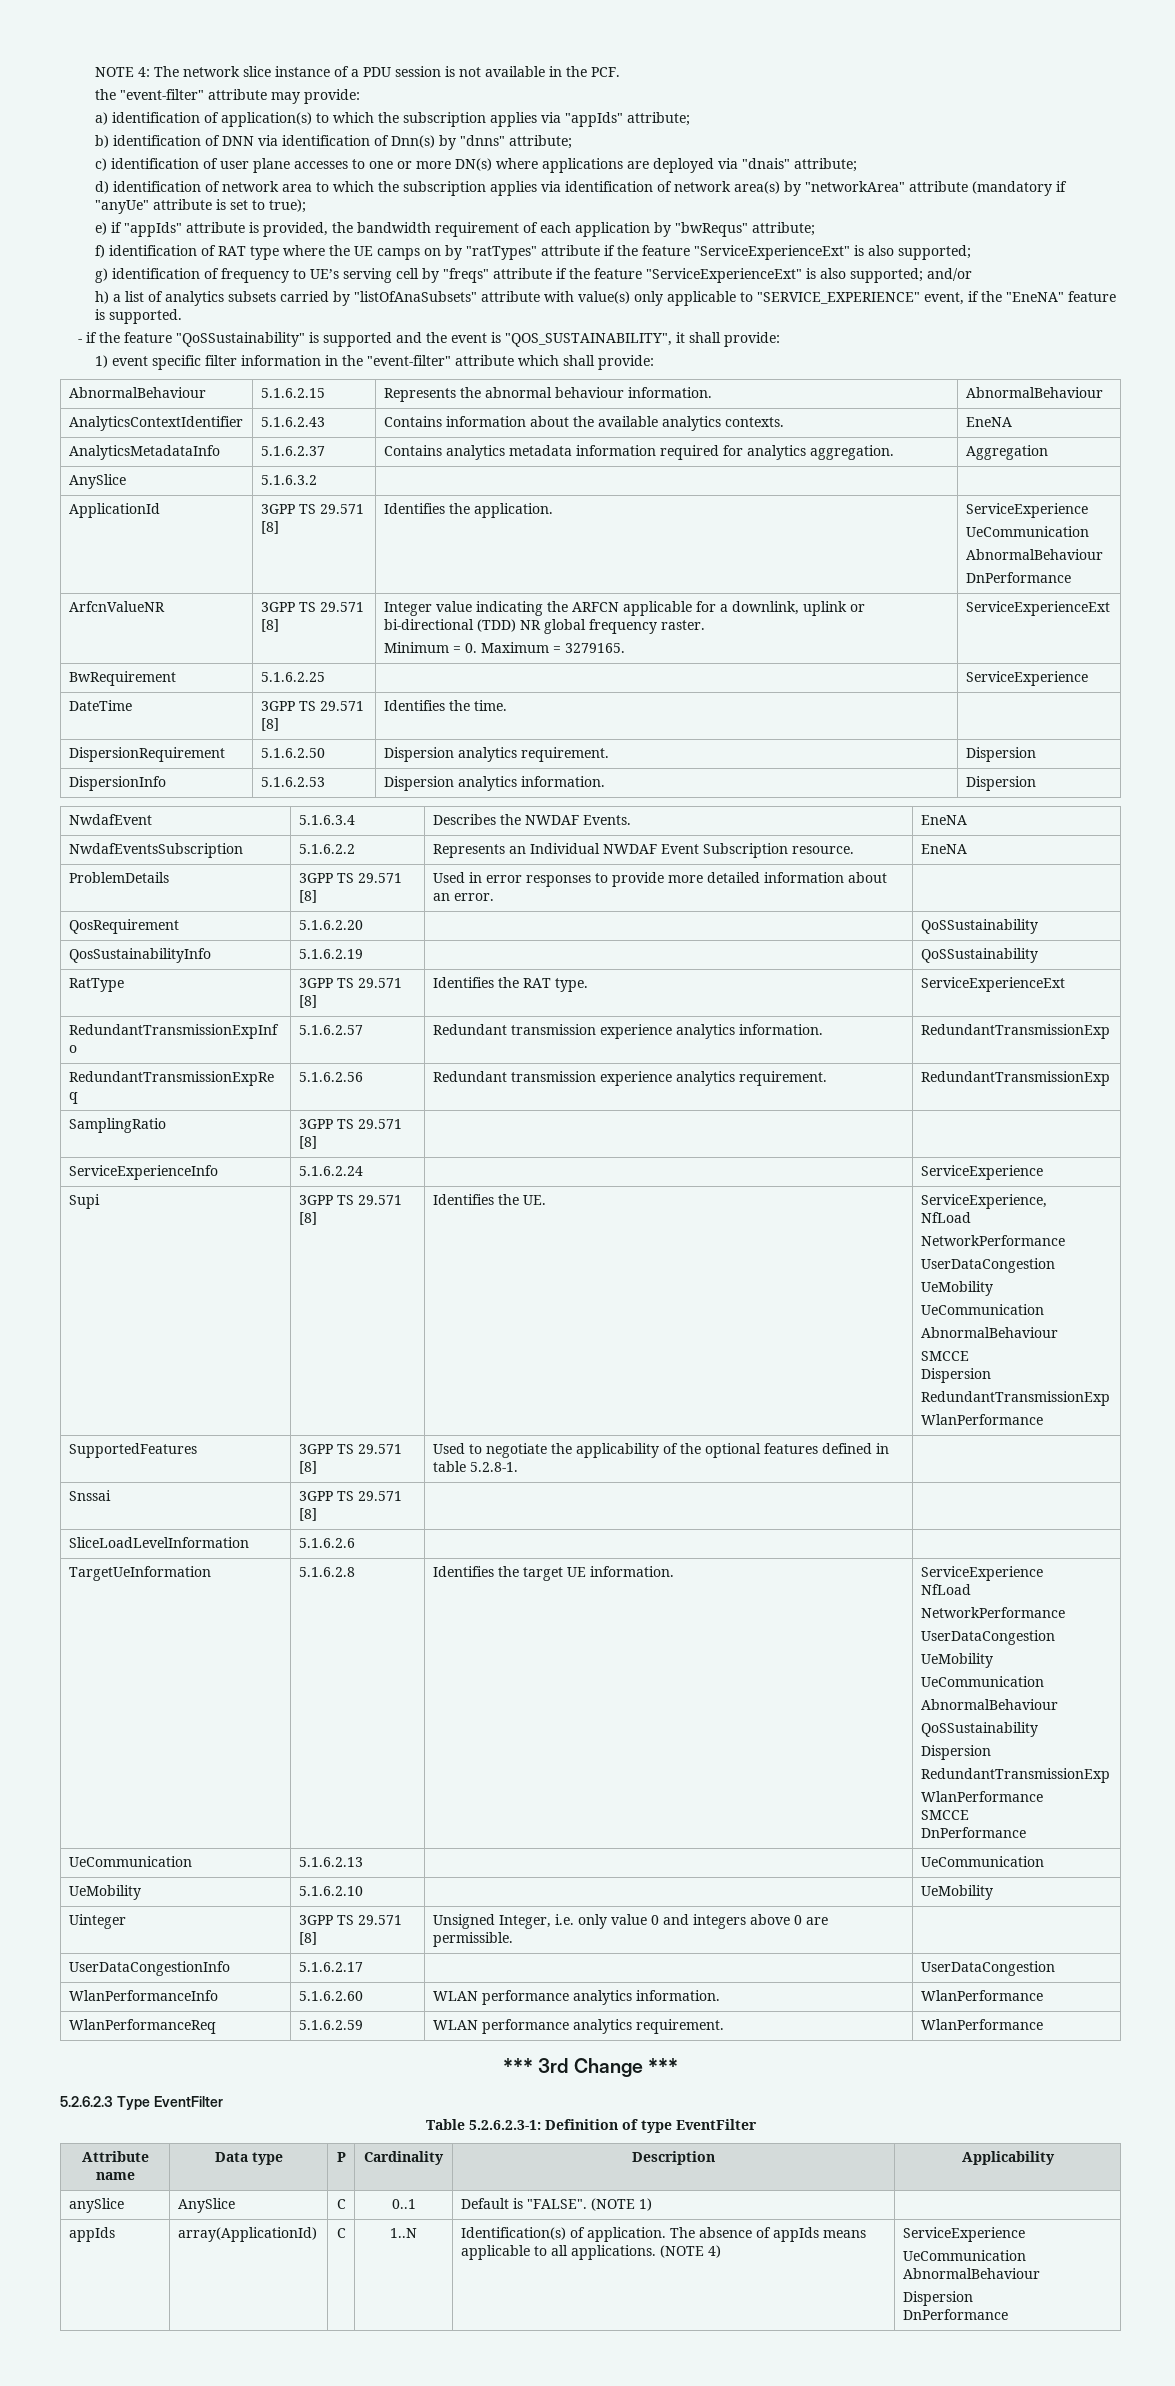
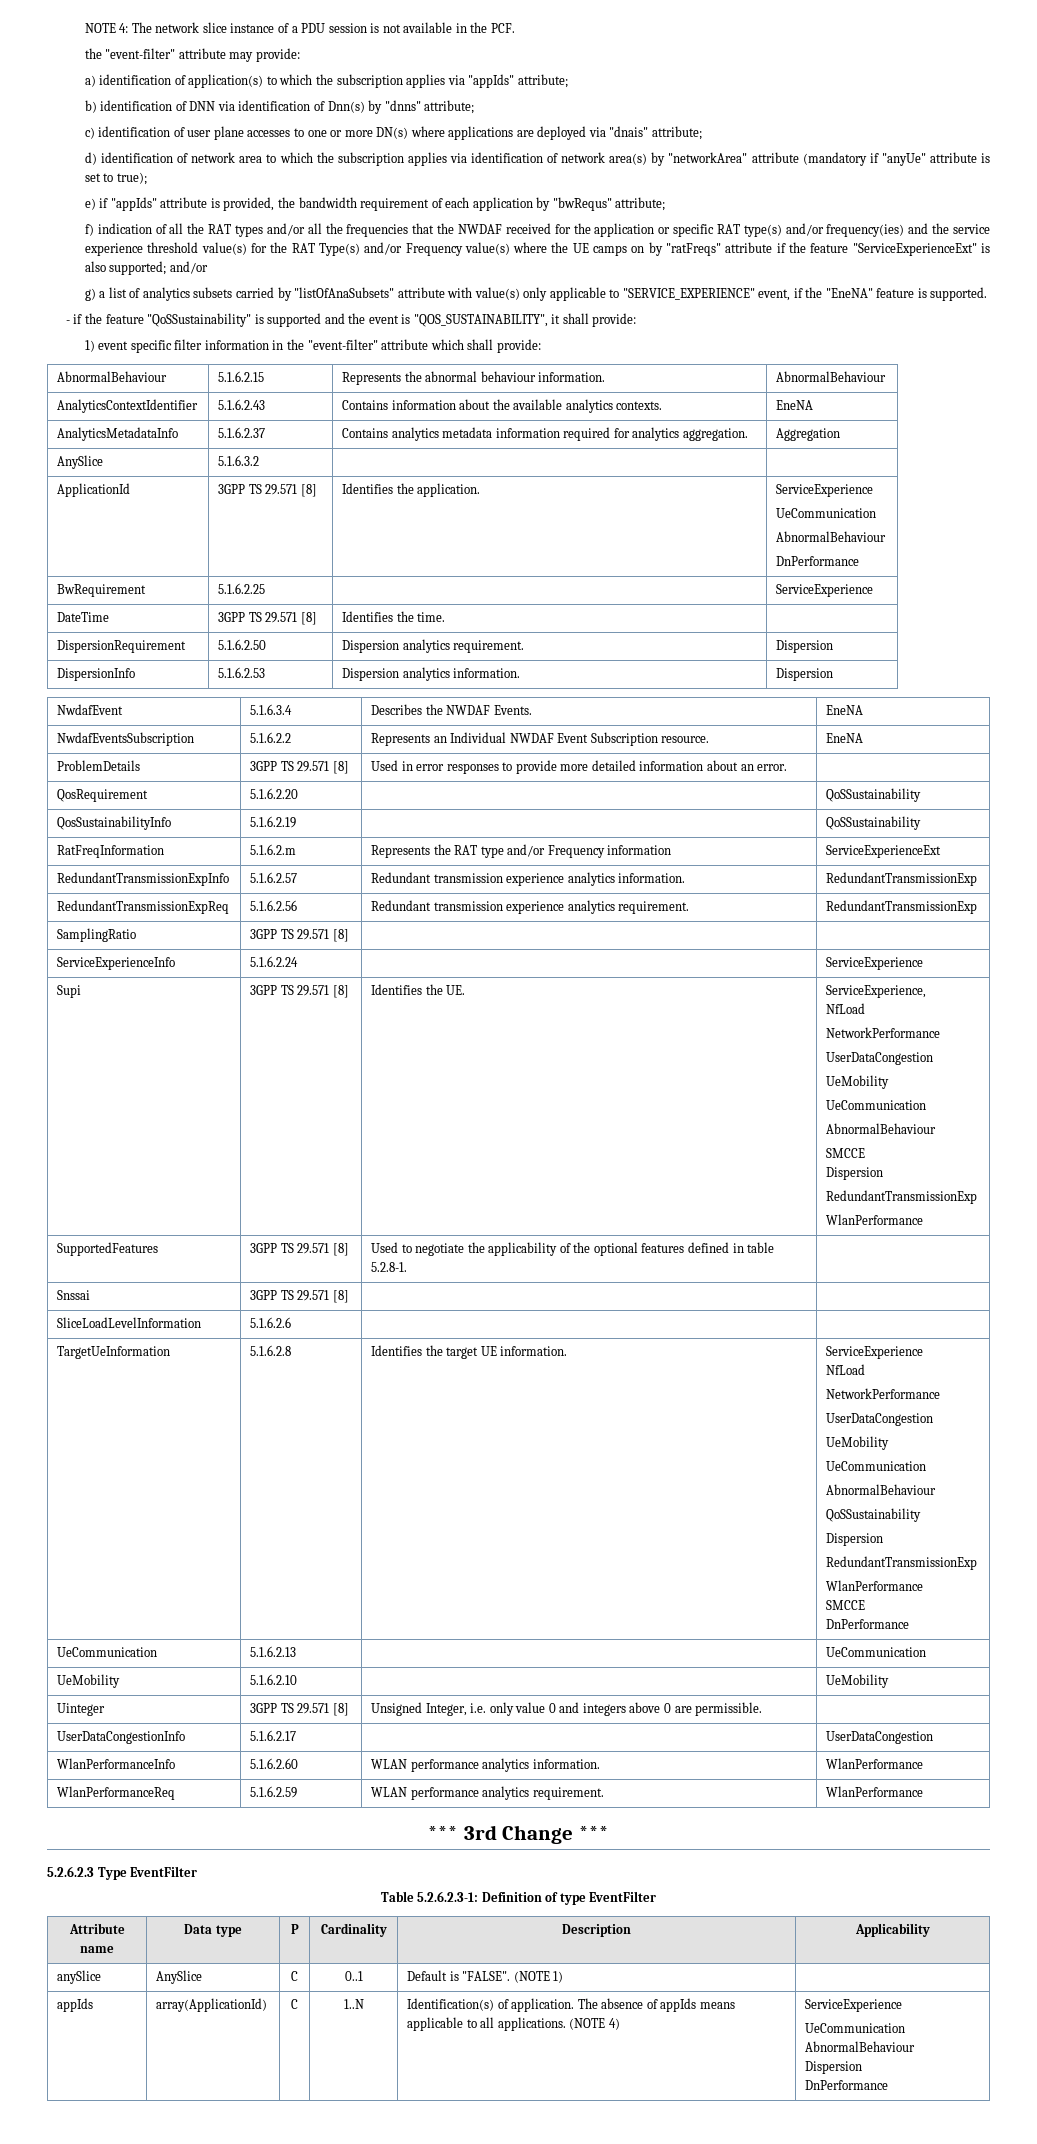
[109,245,280,260] identification of RAT type -> [97,223,990,237] [84,242,510,256] indication of all the RAT types and/or all the frequencies that the NWDAF received for the application or specific RAT type(s) and/or frequency(ies) and the service experience threshold value(s) for the RAT Type(s) and/or Frequency value(s)
[466,245,972,260] [95,268,490,283] "ratTypes" attribute if the feature "ServiceExperienceExt" is also supported; // g) identification of frequency to UE’s serving cell by "freqs" -> [666,243,722,256] "ratFreqs"
[95,291,110,304] h) -> [84,288,96,301] g)
[68,601,165,612] [260,602,364,612] [260,619,279,632] [383,601,865,616] [383,619,705,634] [383,642,625,653] [965,601,1110,616] // ArfcnValueNR | 3GPP TS 29.571 [8] | Integer value indicating the ARFCN applicable for a downlink, uplink or bi-directional (TDD) NR global frequency raster. // Minimum = 0. Maximum = 3279165. | ServiceExperienceExt -> (860, 561) none
[68,978,124,992] [298,978,402,988] [298,995,317,1008] [432,977,588,992] RatType | 3GPP TS 29.571 [8] | Identifies the RAT type. -> [57,845,165,858] [250,844,297,855] [371,844,672,858] RatFreqInformation | 5.1.6.2.m | Represents the RAT type and/or Frequency information

